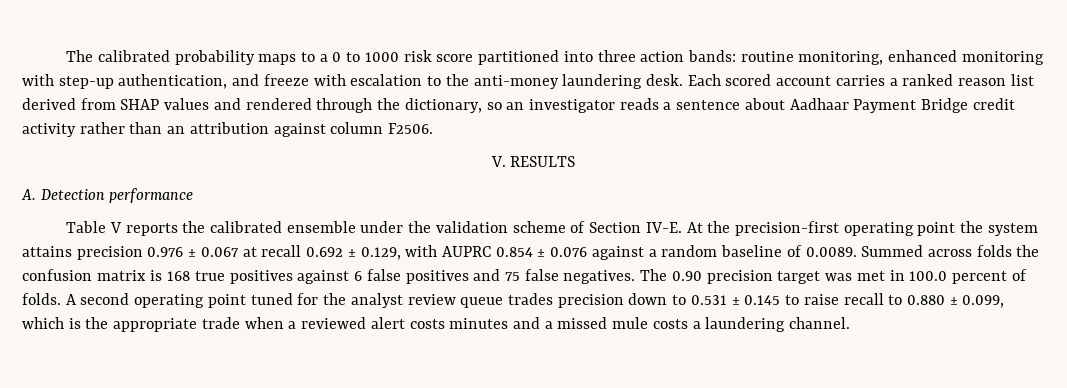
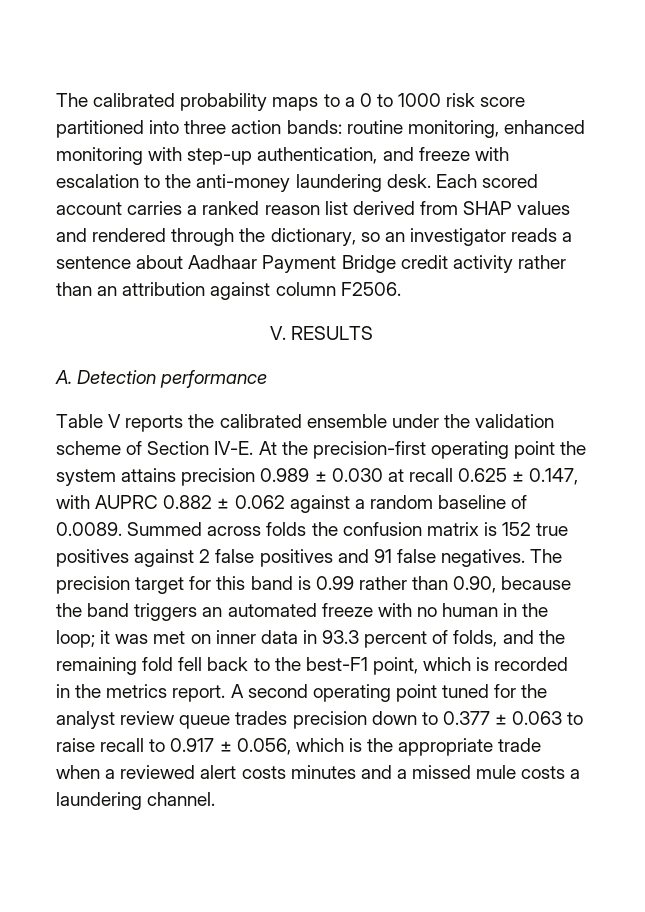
[147,245,588,260] 0.976 ± 0.067 at recall 0.692 ± 0.129, with AUPRC 0.854 ± 0.076 -> [260,468,579,485] [56,495,285,509] 0.989 ± 0.030 at recall 0.625 ± 0.147, with AUPRC 0.882 ± 0.062
[167,271,191,281] 168 -> [502,522,532,536] 152
[354,271,363,281] 6 -> [199,549,211,563] 2
[504,272,520,281] 75 -> [373,549,392,563] 91
[671,271,702,281] 0.90 -> (563, 556) none
[825,269,1027,284] [22,293,61,305] was met in 100.0 percent of folds. -> [189,576,572,593] [56,603,549,621] [56,630,565,648] [56,657,569,675] [56,684,226,702] for this band is 0.99 rather than 0.90, because the band triggers an automated freeze with no human in the loop; it was met on inner data in 93.3 percent of folds, and the remaining fold fell back to the best-F1 point, which is recorded in the metrics report.
[690,295,781,305] 0.531 ± 0.145 -> [442,711,563,725] 0.377 ± 0.063
[906,295,1005,308] 0.880 ± 0.099, -> [170,738,291,755] 0.917 ± 0.056,

